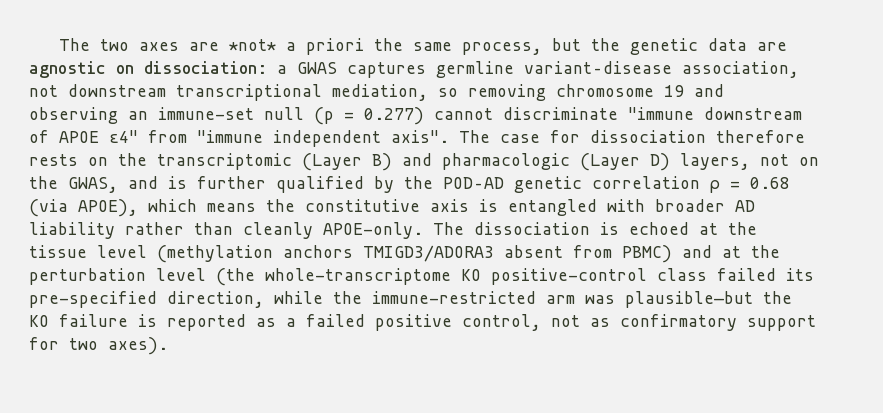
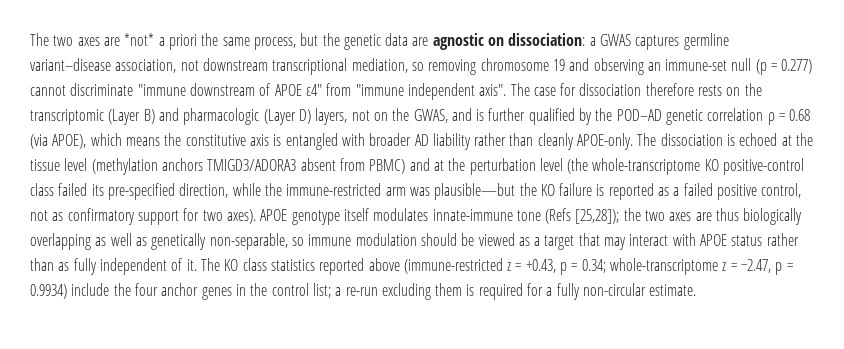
(168, 346) none -> [260,208,803,225] [30,233,799,250] [30,258,793,275] [30,283,697,300] APOE genotype itself modulates innate-immune tone (Refs [25,28]); the two axes are thus biologically overlapping as well as genetically non-separable, so immune modulation should be viewed as a target that may interact with APOE status rather than as fully independent of it. The KO class statistics reported above (immune-restricted z = +0.43, p = 0.34; whole-transcriptome z = −2.47, p = 0.9934) include the four anchor genes in the control list; a re-run excluding them is required for a fully non-circular estimate.

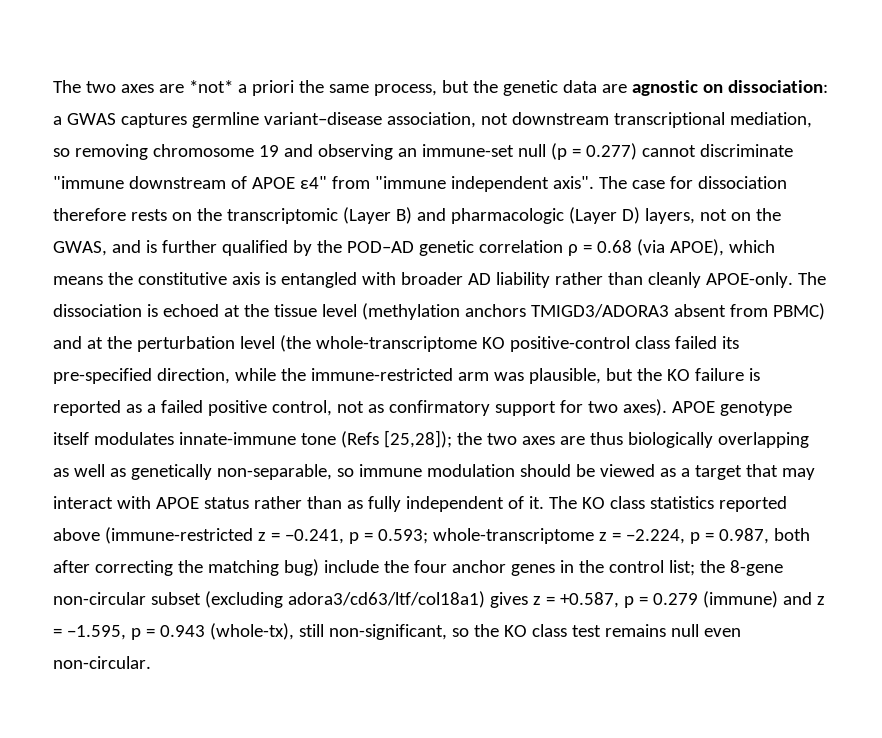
[434,183,516,200] plausible—but -> [528,368,633,384] plausible, but
[525,259,606,275] +0.43, p = 0.34; -> [284,529,428,544] −0.241, p = 0.593;
[741,259,793,275] [30,284,67,299] −2.47, p = 0.9934) -> [625,528,810,544] [53,559,319,576] −2.224, p = 0.987, both after correcting the matching bug)
[335,283,697,300] a re-run excluding them is required for a fully non-circular estimate. -> [699,560,783,576] [53,591,825,608] [53,623,741,640] [53,656,151,669] the 8-gene non-circular subset (excluding adora3/cd63/ltf/col18a1) gives z = +0.587, p = 0.279 (immune) and z = −1.595, p = 0.943 (whole-tx), still non-significant, so the KO class test remains null even non-circular.

